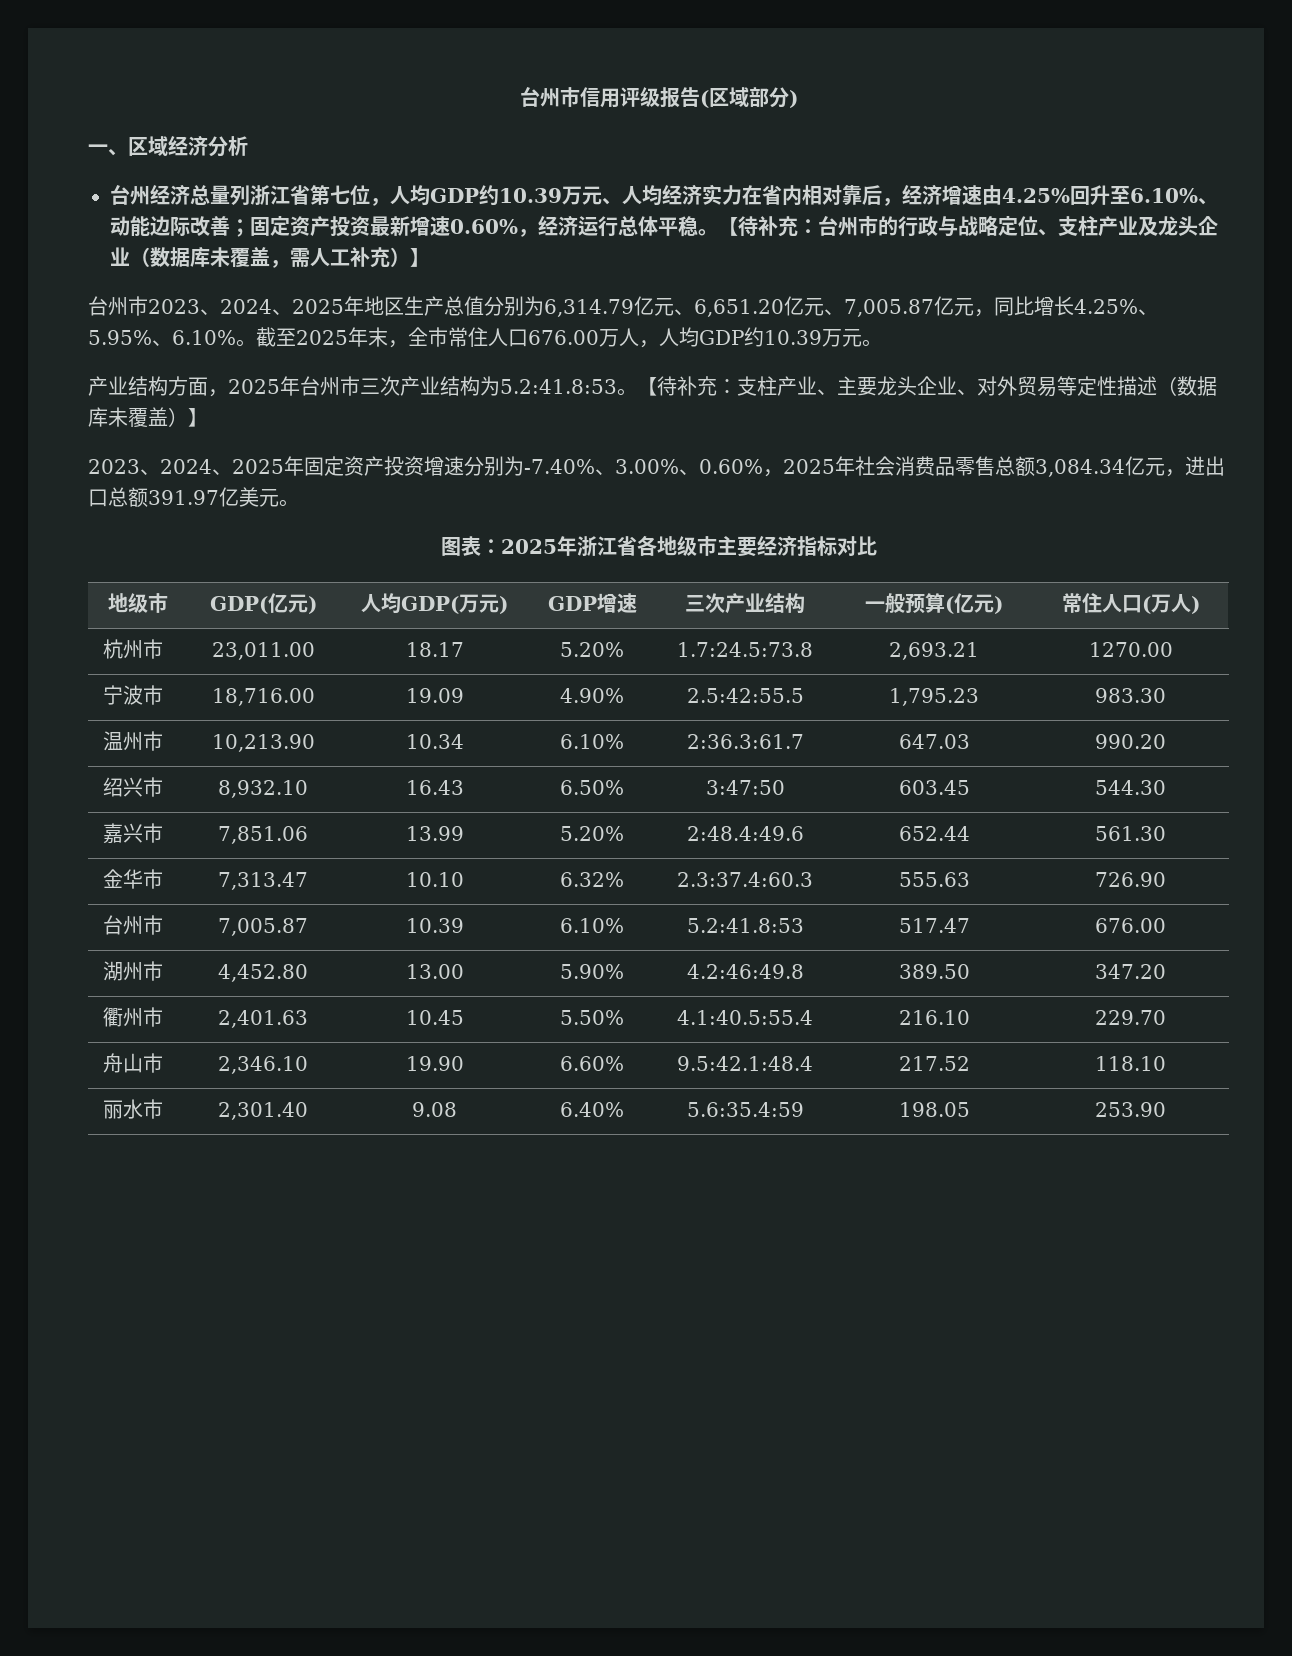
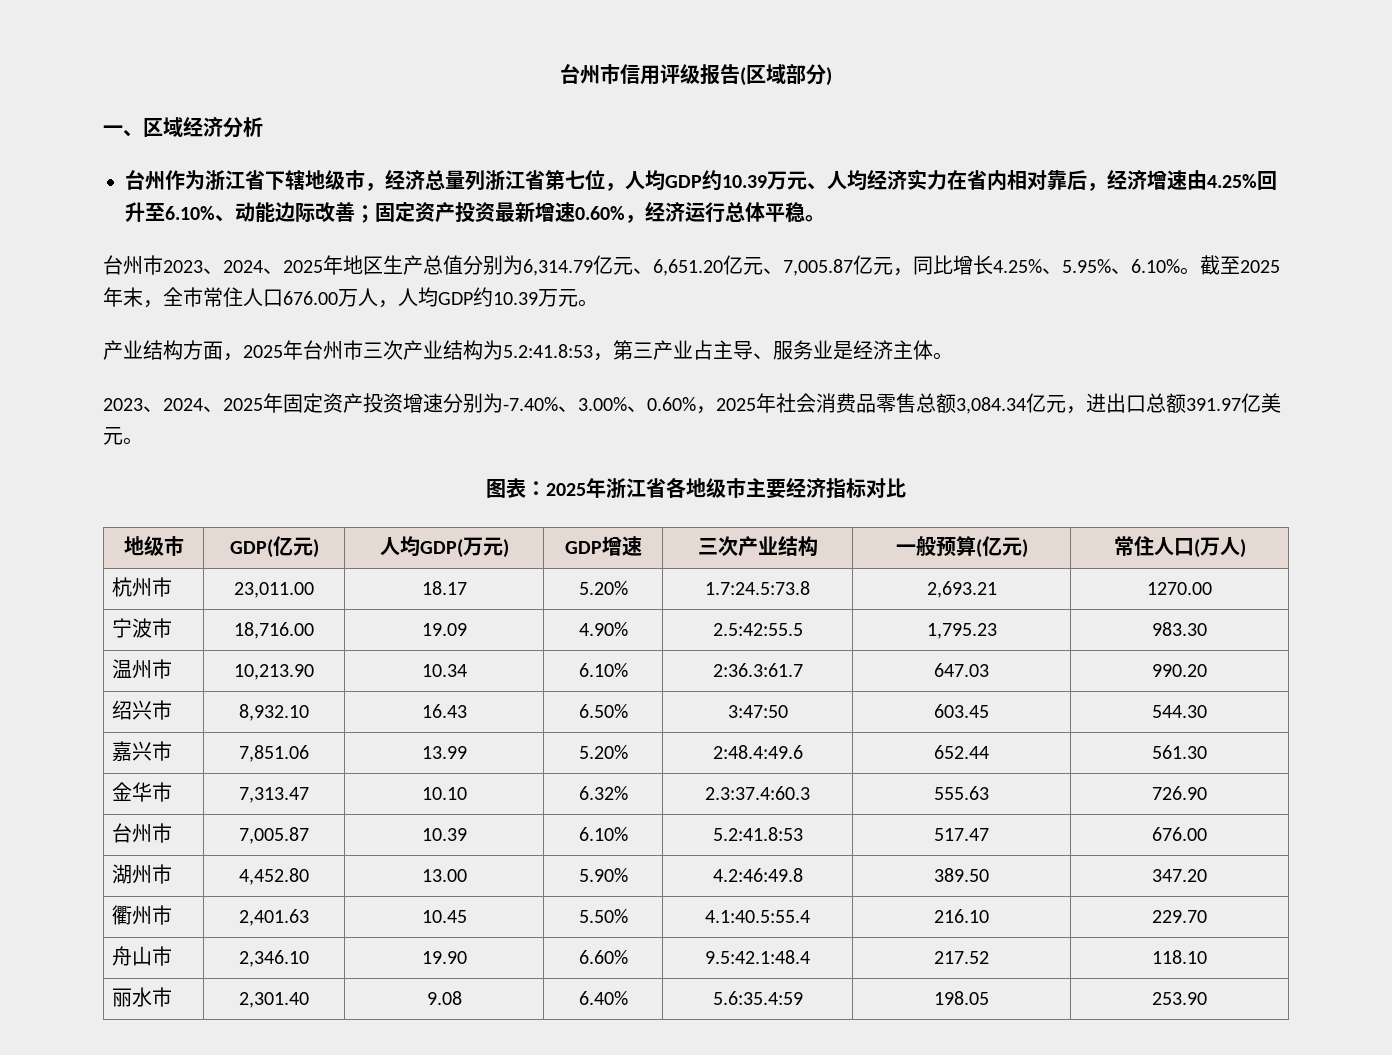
(150, 195) none -> [165,170,385,191] 作为浙江省下辖地级市，
[718,215,1218,237] [110,247,430,268] 【待补充：台州市的行政与战略定位、支柱产业及龙头企业（数据库未覆盖，需人工补充）】 -> (825, 218) none
[617,376,1217,397] [88,407,208,427] 。【待补充：支柱产业、主要龙头企业、对外贸易等定性描述（数据库未覆盖）】 -> [593,340,953,361] ，第三产业占主导、服务业是经济主体。

